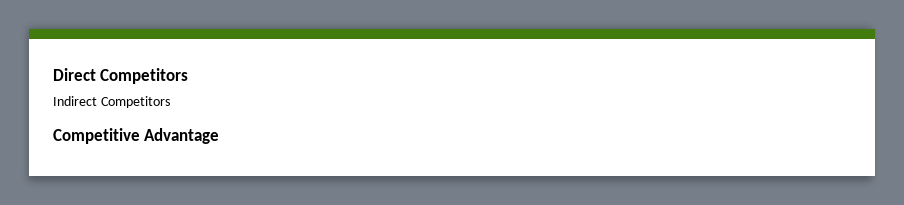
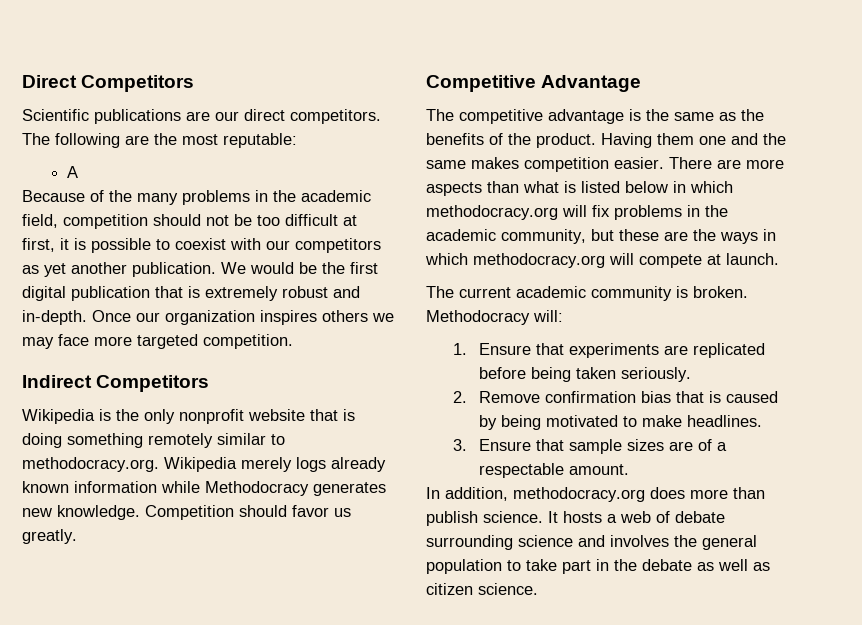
[53,96,170,108] [53,128,220,144] Indirect Competitors // Competitive Advantage -> [22,109,381,124] [22,133,297,148] [66,166,78,178] [22,190,371,205] [22,214,357,229] [22,238,381,253] [22,262,378,277] [22,286,360,301] [22,310,394,325] [22,334,293,349] [22,375,210,392] [22,409,355,424] [22,433,285,448] [22,457,386,472] [22,481,386,496] [22,505,351,520] [22,529,77,544] [426,75,642,92] [426,109,764,124] [426,133,786,148] [426,157,784,172] [426,181,733,196] [426,205,728,220] [426,229,776,244] [425,253,779,268] [426,286,748,301] [426,310,563,325] [452,343,766,358] [479,367,692,382] [452,391,779,403] [479,415,763,430] [452,439,728,454] [479,463,630,478] [426,487,765,502] [426,511,725,526] [426,535,757,550] [426,559,770,574] [426,583,538,595] Scientific publications are our direct competitors. The following are the most reputable: // A // Because of the many problems in the academic field, competition should not be too difficult at first, it is possible to coexist with our competitors as yet another publication. We would be the first digital publication that is extremely robust and in-depth. Once our organization inspires others we may face more targeted competition. // Indirect Competitors // Wikipedia is the only nonprofit website that is doing something remotely similar to methodocracy.org. Wikipedia merely logs already known information while Methodocracy generates new knowledge. Competition should favor us greatly. // Competitive Advantage // The competitive advantage is the same as the benefits of the product. Having them one and the same makes competition easier. There are more aspects than what is listed below in which methodocracy.org will fix problems in the academic community, but these are the ways in which methodocracy.org will compete at launch. // The current academic community is broken. Methodocracy will: // 1. Ensure that experiments are replicated before being taken seriously. // 2. Remove confirmation bias that is caused by being motivated to make headlines. // 3. Ensure that sample sizes are of a respectable amount. // In addition, methodocracy.org does more than publish science. It hosts a web of debate surrounding science and involves the general population to take part in the debate as well as citizen science.

